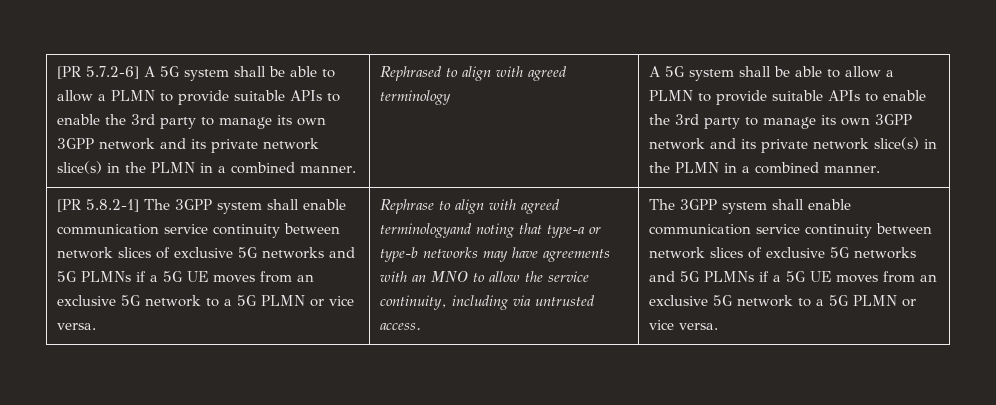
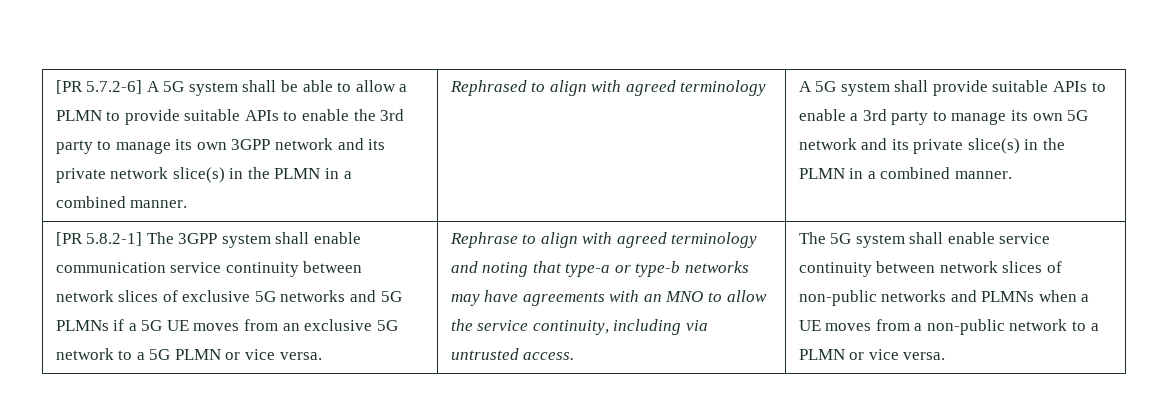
[773,66,894,78] [648,90,926,105] [648,114,912,129] [648,138,869,153] be able to allow a PLMN to provide suitable APIs to enable the 3rd party to manage its own 3GPP network and its private network -> [932,80,1106,96] [798,109,1089,125] [798,138,964,154] provide suitable APIs to enable a 3rd party to manage its own 5G network and its private
[379,223,472,238] terminologyand -> [671,232,758,248] [450,261,478,273] terminology and
[679,199,851,214] [648,223,932,238] [648,247,916,259] [648,271,937,283] [648,295,848,307] 3GPP system shall enable communication service continuity between network slices of exclusive 5G networks and 5G PLMNs if a 5G UE moves from an exclusive 5G network to a 5G -> [830,232,1051,248] [798,261,1062,277] [798,290,1090,306] [798,319,1099,335] 5G system shall enable service continuity between network slices of non-public networks and PLMNs when a UE moves from a non-public network to a

